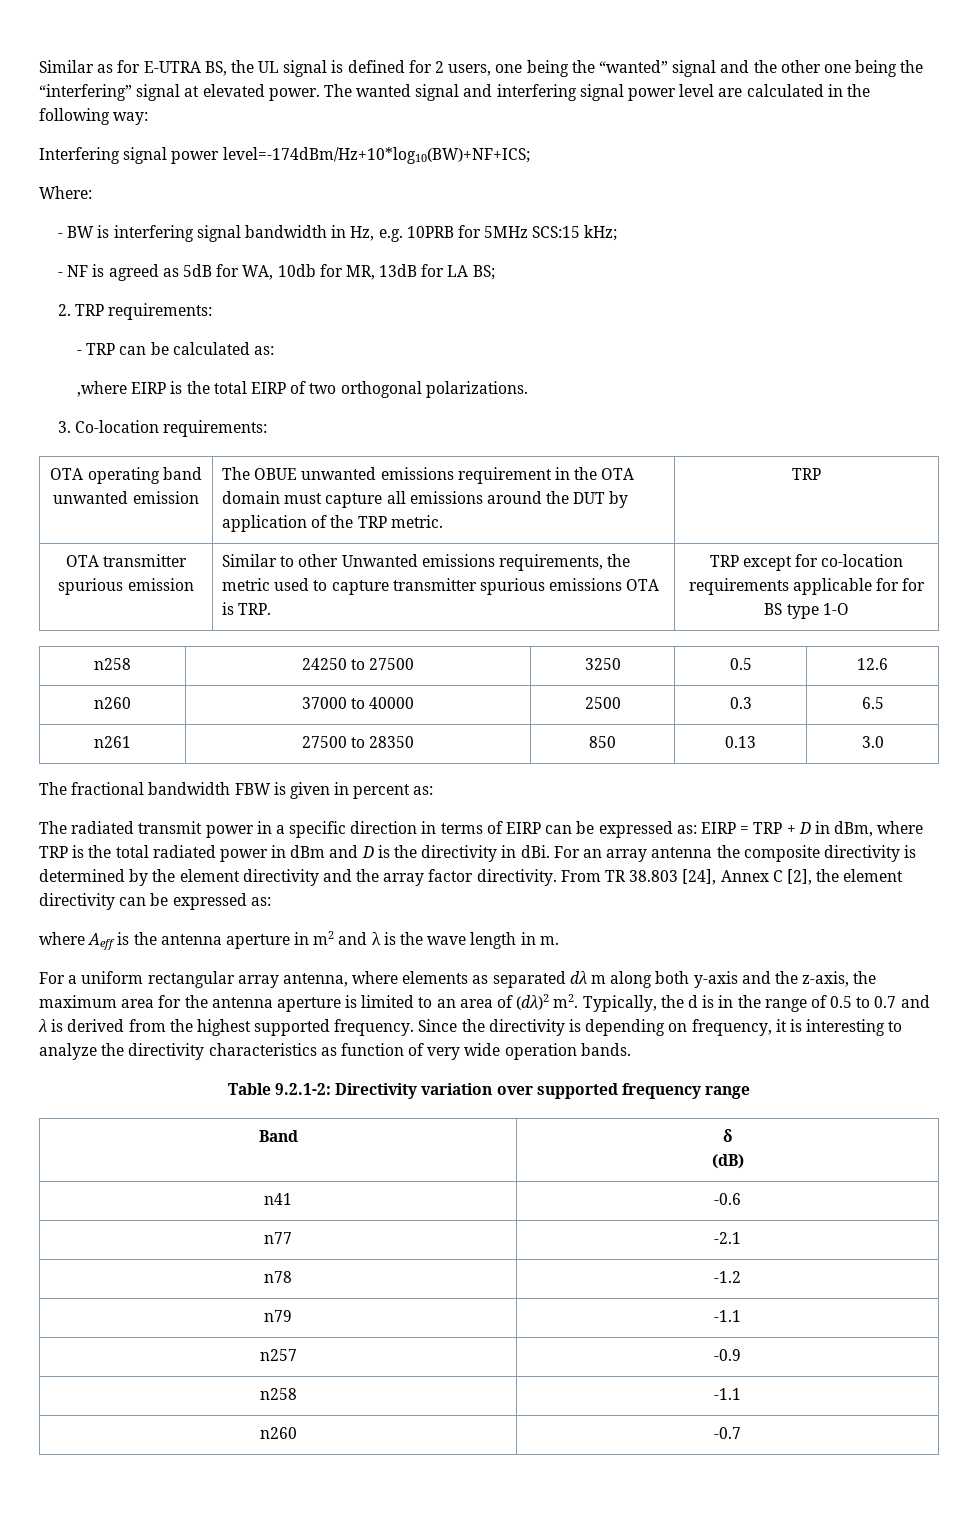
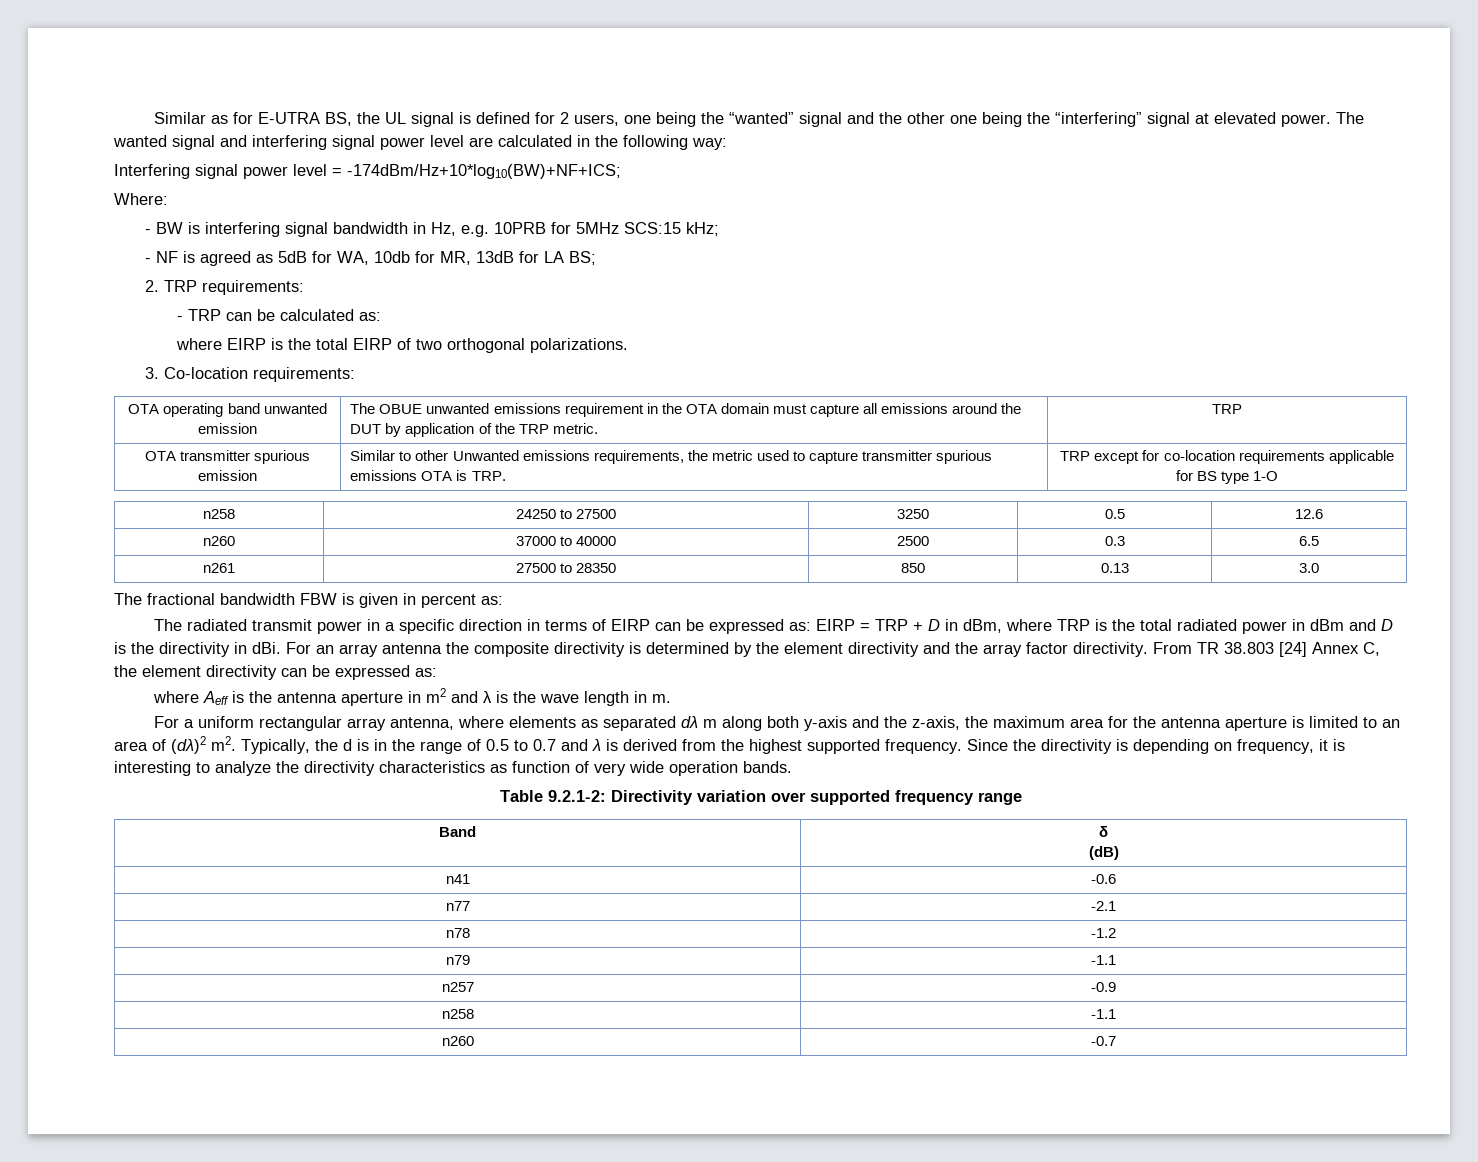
[222,147,530,164] level=-174dBm/Hz+10*log10(BW)+NF+ICS; -> [293,164,621,179] level = -174dBm/Hz+10*log10(BW)+NF+ICS;
[77,381,128,397] ,where -> [175,338,222,350] where
[902,578,926,591] for -> (1193, 475) none
[682,869,812,885] [24], Annex C [2], -> [1279,642,1380,657] [24] Annex C,

